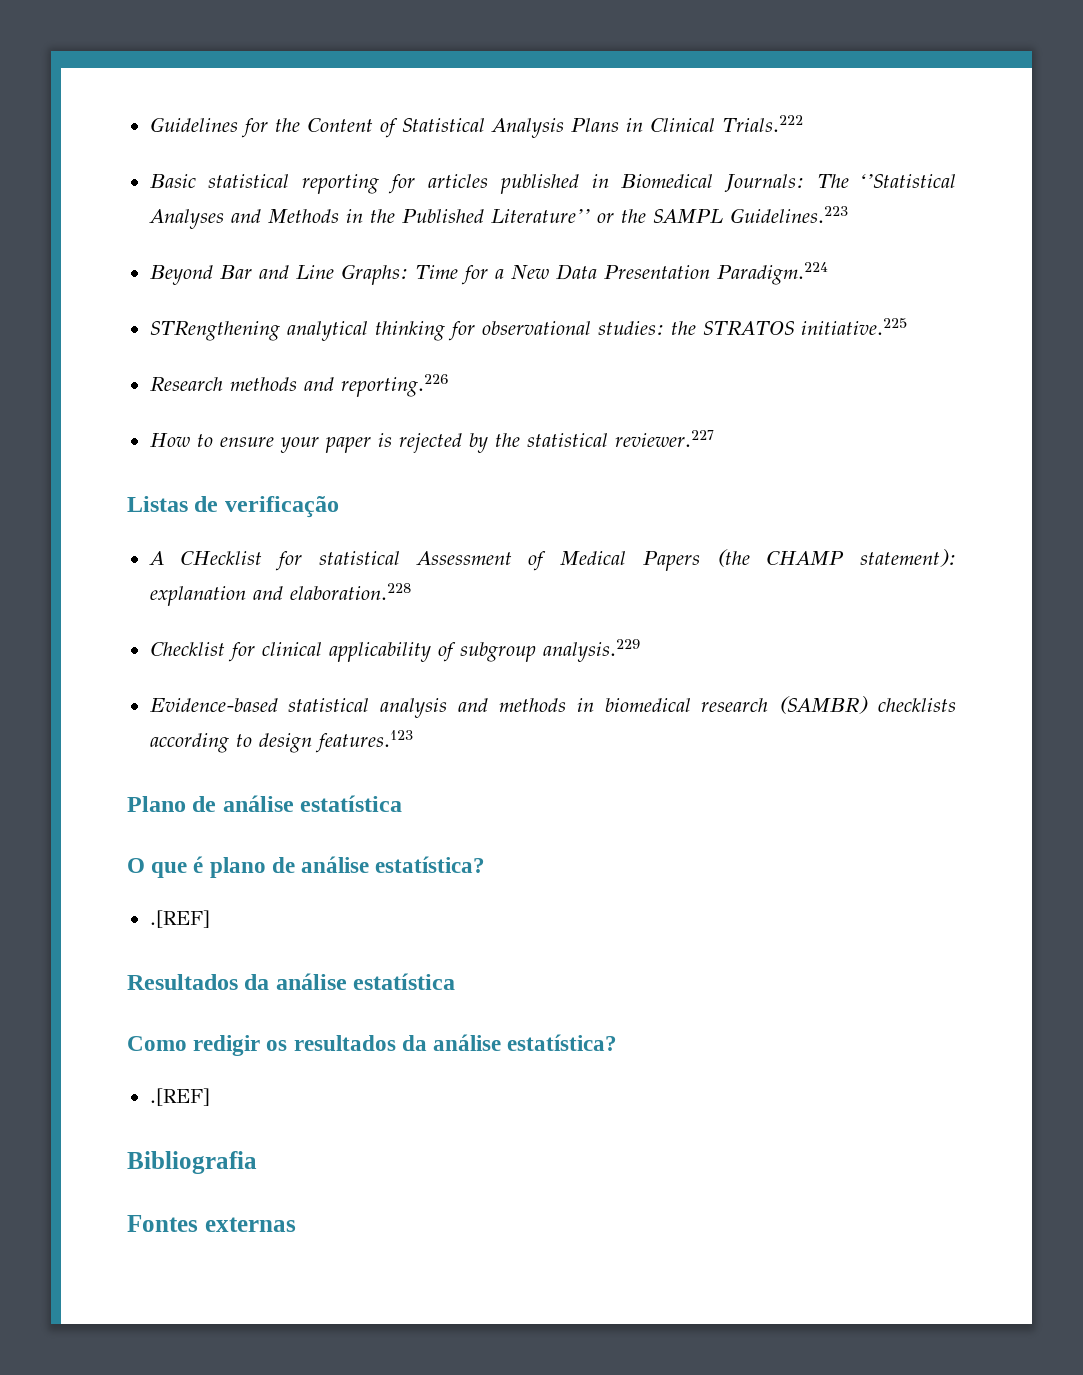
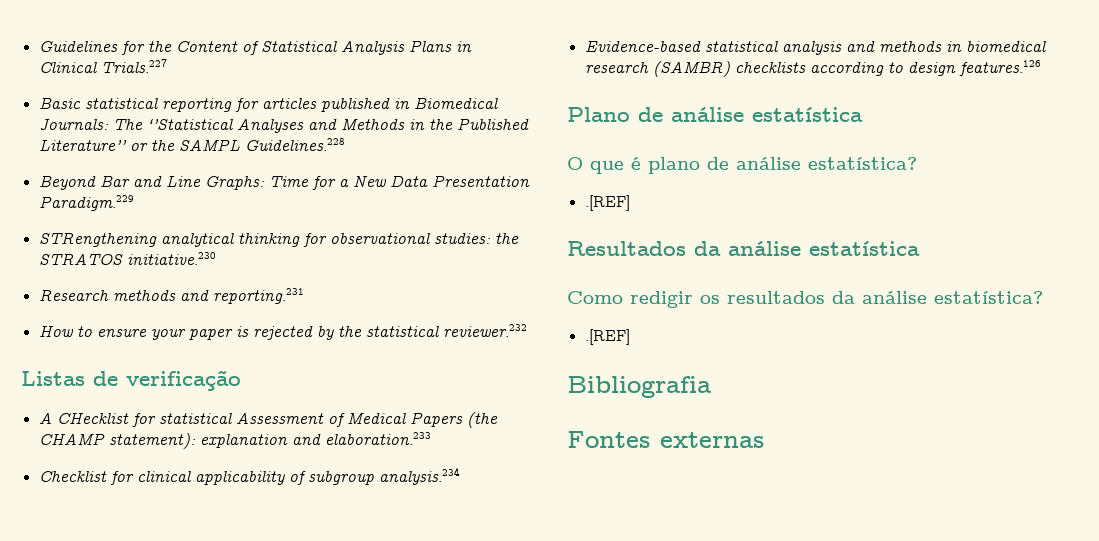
[721,115,803,132] Trials.222 -> [100,59,167,73] Trials.227
[729,206,848,223] Guidelines.223 -> [244,138,345,151] Guidelines.228
[716,262,828,285] Paradigm.224 -> [38,195,134,211] Paradigm.229
[800,318,907,335] initiative.225 -> [126,252,216,265] initiative.230
[340,374,448,397] reporting.226 -> [212,288,304,304] reporting.231
[614,430,714,447] reviewer.227 -> [442,324,527,337] reviewer.232
[289,583,411,600] elaboration.228 -> [324,432,431,445] elaboration.233
[542,639,640,662] analysis.229 -> [378,467,460,485] analysis.234
[314,730,413,753] features.123 -> [958,60,1041,76] features.126

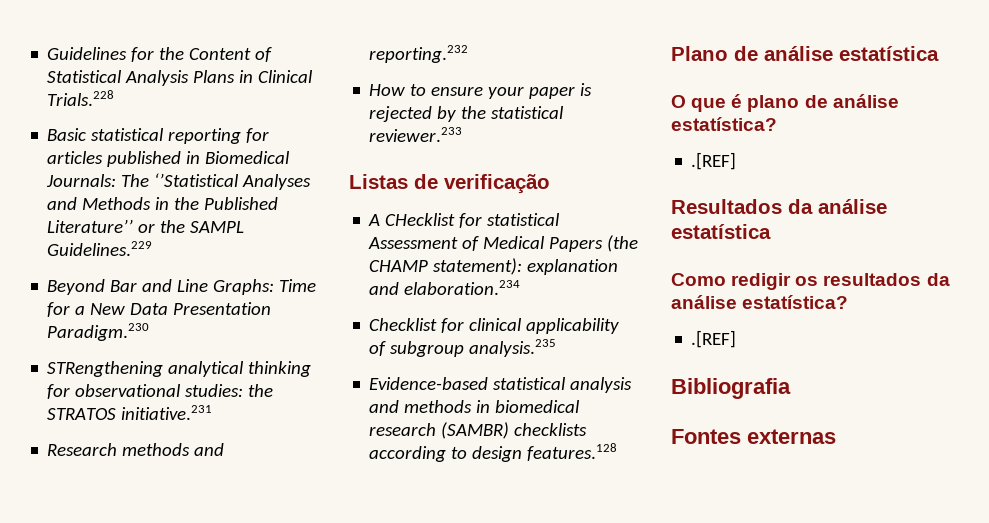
[100,59,167,73] Trials.227 -> [47,90,115,106] Trials.228
[244,138,345,151] Guidelines.228 -> [47,241,153,256] Guidelines.229
[38,195,134,211] Paradigm.229 -> [47,323,150,341] Paradigm.230
[126,252,216,265] initiative.230 -> [121,405,213,420] initiative.231
[212,288,304,304] reporting.231 -> [369,45,469,63] reporting.232
[442,324,527,337] reviewer.232 -> [369,127,463,142] reviewer.233
[324,432,431,445] elaboration.233 -> [404,280,521,295] elaboration.234
[378,467,460,485] analysis.234 -> [469,339,557,357] analysis.235
[958,60,1041,76] features.126 -> [527,443,618,461] features.128

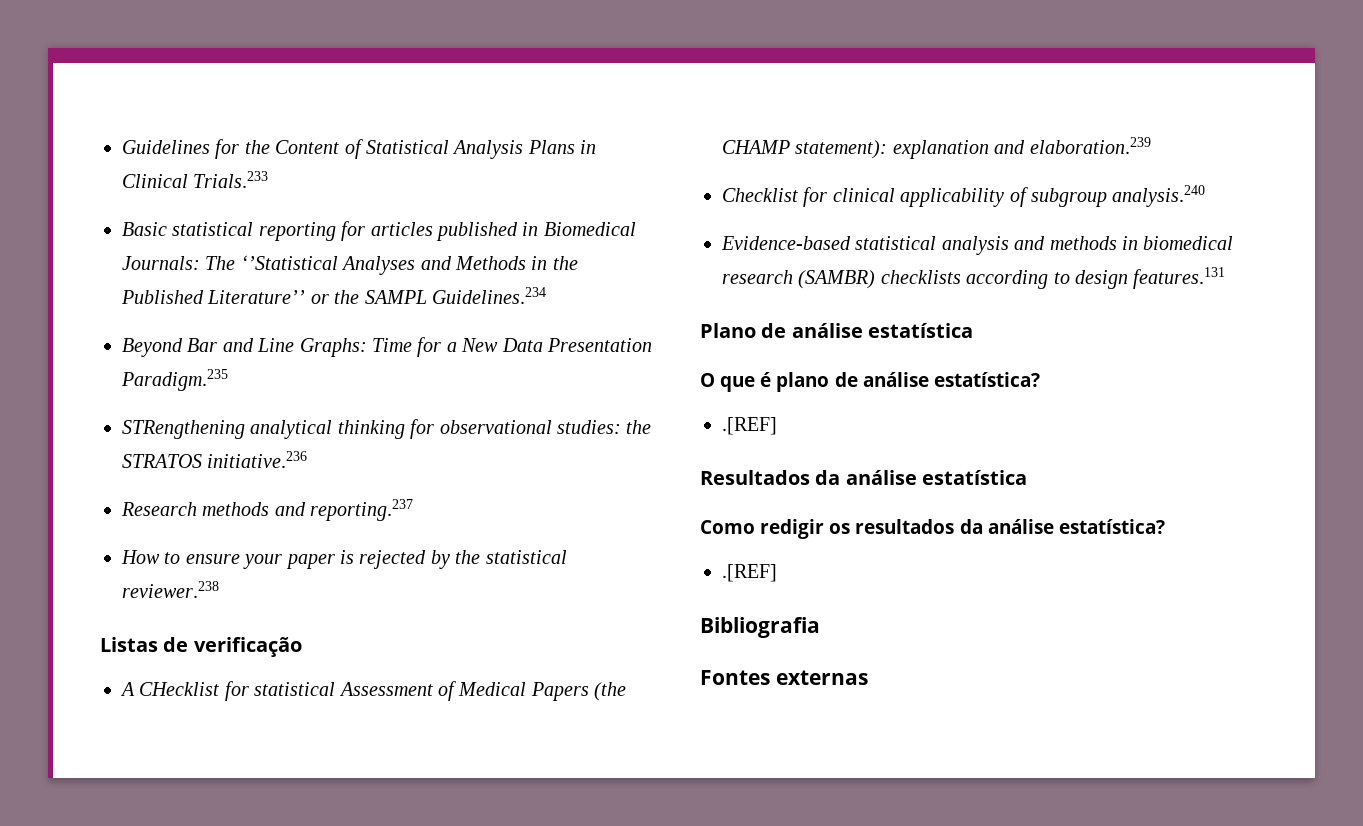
[47,90,115,106] Trials.228 -> [193,171,269,188] Trials.233
[47,241,153,256] Guidelines.229 -> [432,287,546,304] Guidelines.234
[47,323,150,341] Paradigm.230 -> [121,369,228,391] Paradigm.235
[121,405,213,420] initiative.231 -> [207,451,308,468] initiative.236
[369,45,469,63] reporting.232 -> [310,499,414,521] reporting.237
[369,127,463,142] reviewer.233 -> [122,581,219,598] reviewer.238
[404,280,521,295] elaboration.234 -> [1029,137,1151,154] elaboration.239
[469,339,557,357] analysis.235 -> [1112,185,1206,207] analysis.240
[527,443,618,461] features.128 -> [1133,267,1226,289] features.131

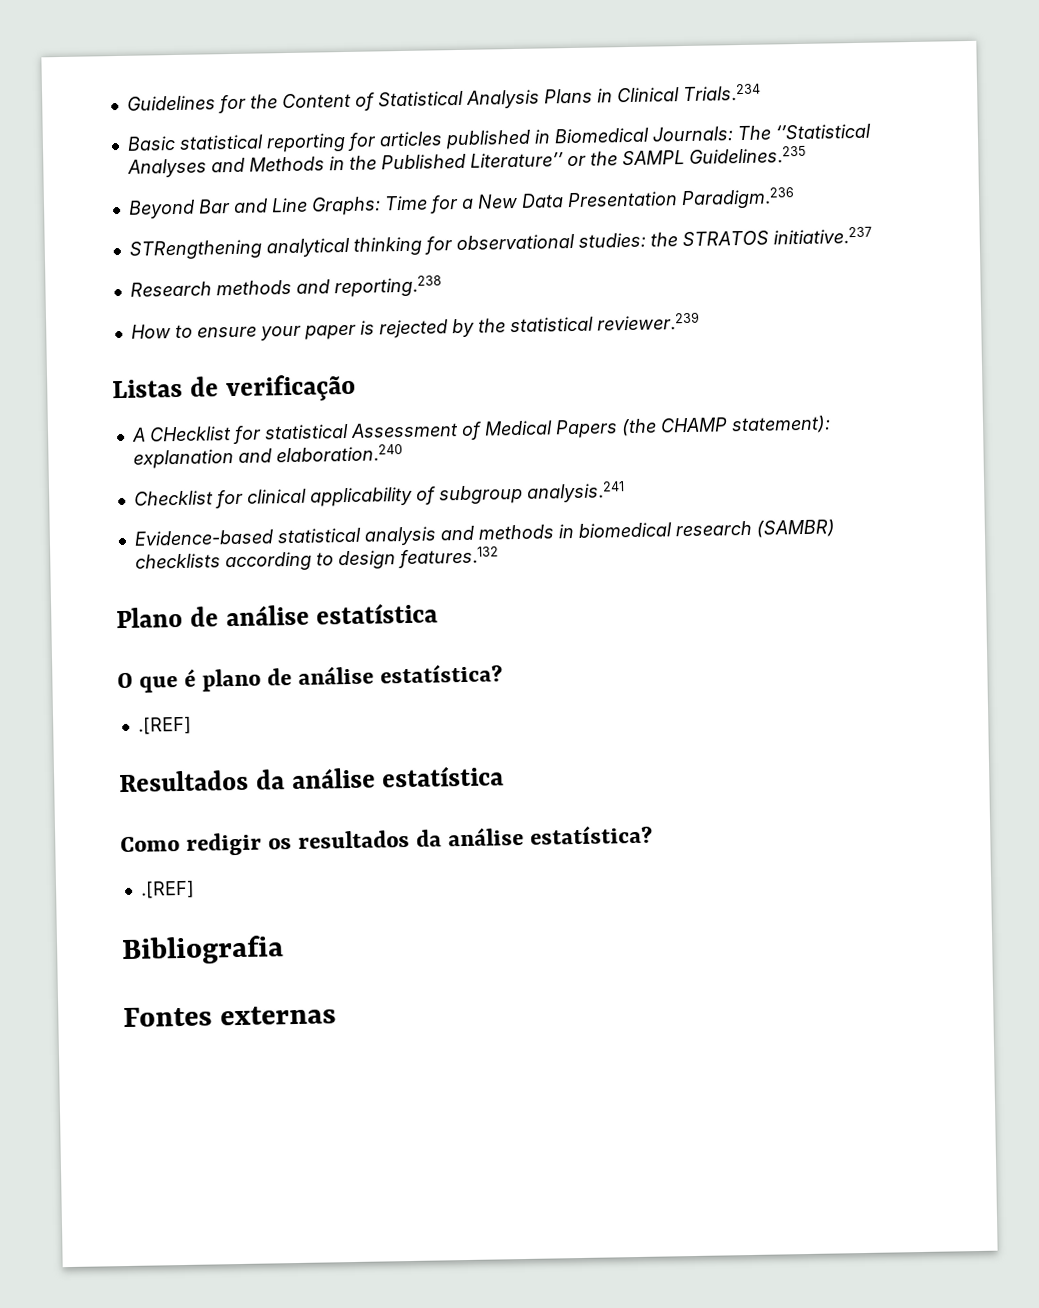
[193,171,269,188] Trials.233 -> [681,83,761,102] Trials.234
[432,287,546,304] Guidelines.234 -> [688,145,806,164] Guidelines.235
[121,369,228,391] Paradigm.235 -> [680,187,795,210] Paradigm.236
[207,451,308,468] initiative.236 -> [772,226,872,245] initiative.237
[310,499,414,521] reporting.237 -> [333,275,442,298] reporting.238
[122,581,219,598] reviewer.238 -> [596,311,700,331] reviewer.239
[1029,137,1151,154] elaboration.239 -> [275,444,403,463] elaboration.240
[1112,185,1206,207] analysis.240 -> [525,481,625,503] analysis.241
[1133,267,1226,289] features.131 -> [397,546,499,569] features.132

